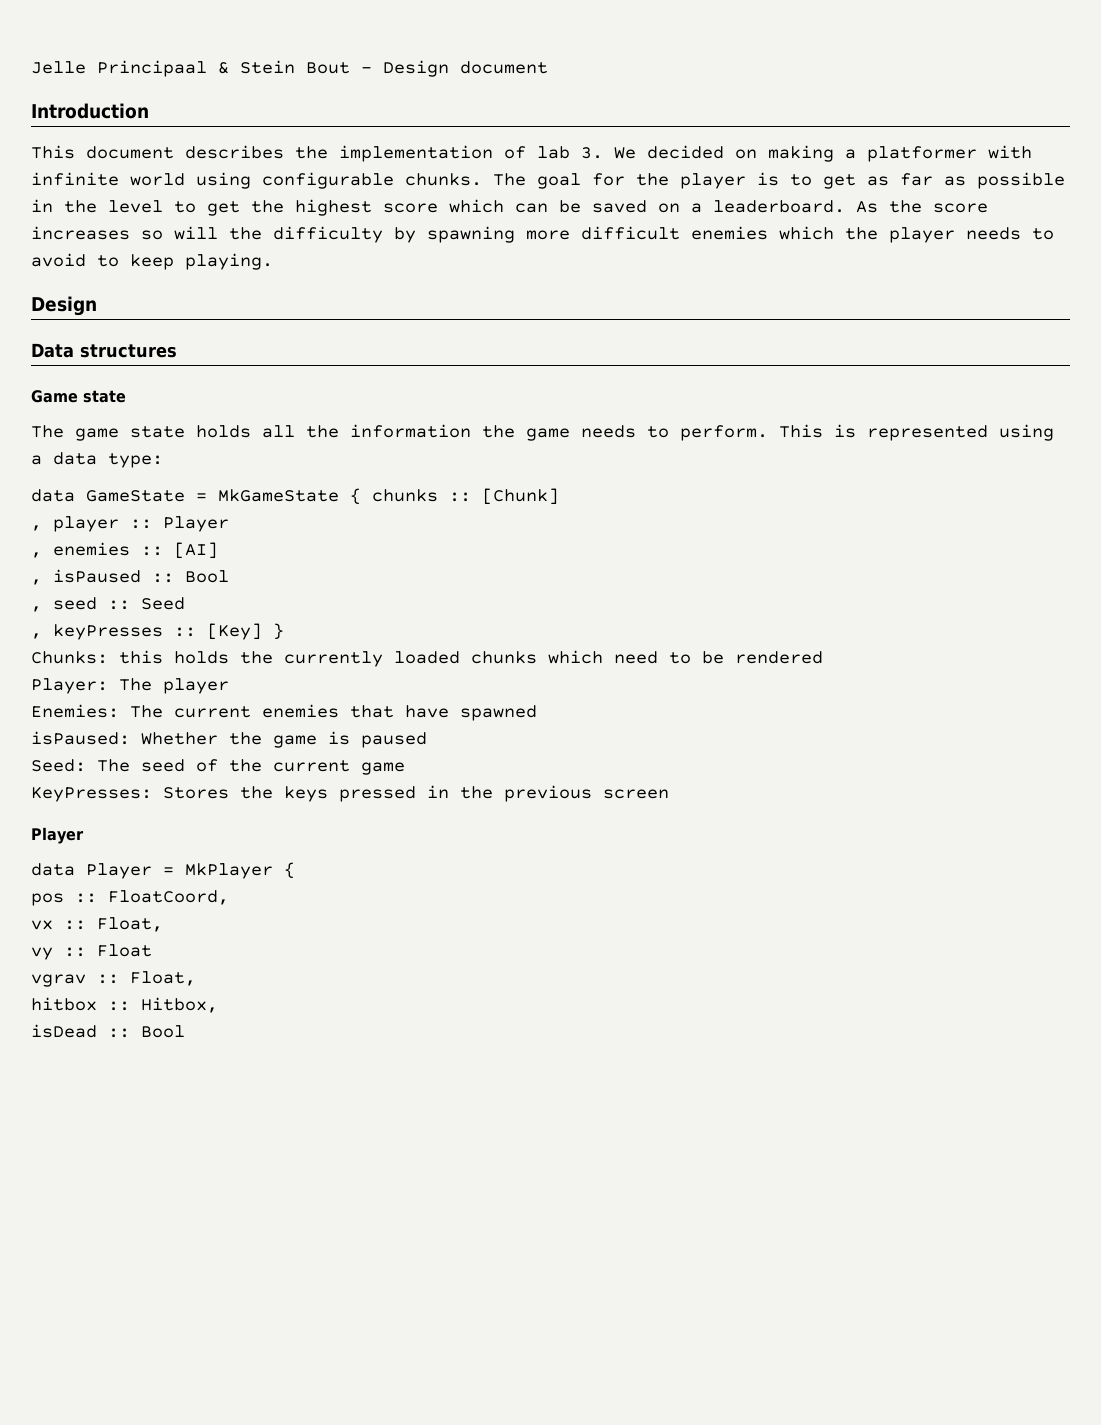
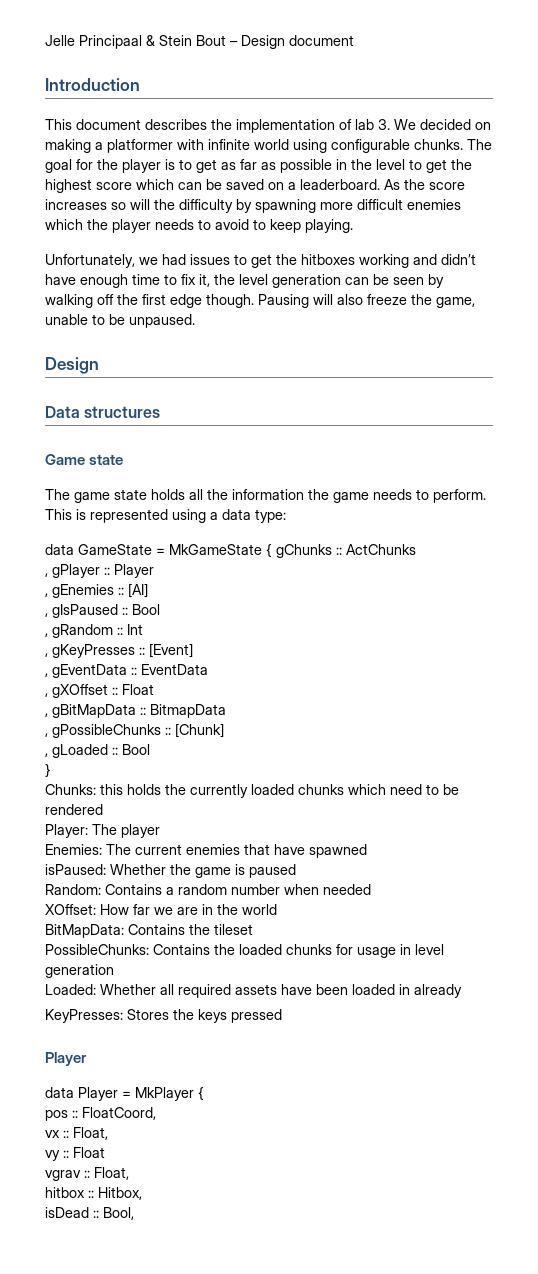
(273, 261) none -> [45,254,476,268] [45,274,444,288] [45,294,475,308] [45,314,195,328] // Unfortunately, we had issues to get the hitboxes working and didn’t have enough time to fix it, the level generation can be seen by walking off the first edge though. Pausing will also freeze the game, unable to be unpaused.
[372,488,559,505] [31,516,229,532] [31,542,218,559] [31,569,229,585] [31,597,185,612] [31,623,262,640] chunks :: [Chunk] // , player :: Player // , enemies :: [AI] // , isPaused :: Bool // , seed :: Seed // , keyPresses :: [Key] -> [276,544,416,558] [45,564,154,578] [45,583,148,598] [45,604,160,618] [45,624,143,638] [45,643,193,658] [45,664,208,678] [45,684,154,698] [45,704,226,718] [45,723,224,738] [45,744,150,758] gChunks :: ActChunks // , gPlayer :: Player // , gEnemies :: [AI] // , gIsPaused :: Bool // , gRandom :: Int // , gKeyPresses :: [Event] // , gEventData :: EventData // , gXOffset :: Float // , gBitMapData :: BitmapData // , gPossibleChunks :: [Chunk] // , gLoaded :: Bool //
[31,759,405,775] Seed: The seed of the current game -> [45,884,371,895] [45,904,277,915] [45,924,253,938] [45,944,444,958] [45,964,114,978] [45,984,462,998] Random: Contains a random number when needed // XOffset: How far we are in the world // BitMapData: Contains the tileset // PossibleChunks: Contains the loaded chunks for usage in level generation // Loaded: Whether all required assets have been loaded in already
[427,785,669,802] in the previous screen -> (282, 1016) none
[141,1025,185,1038] Bool -> [103,1207,134,1220] Bool,

